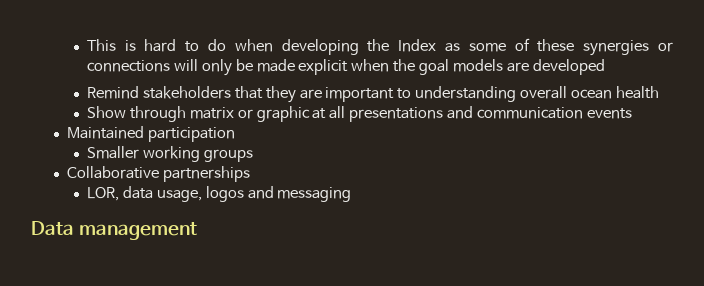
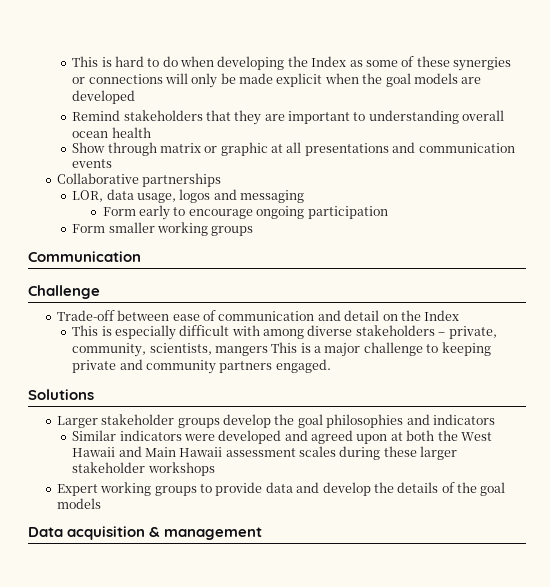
[66,126,235,142] [86,146,253,162] // Maintained participation // Smaller working groups -> (113, 163) none
(352, 194) none -> [102,205,388,220] [72,222,254,236] [28,251,141,262] [28,285,100,299] [56,310,460,321] [72,325,497,340] [72,342,491,357] [72,359,331,374] [28,389,94,400] [56,414,495,428] [72,430,492,444] [72,446,458,460] [72,462,215,476] [56,482,506,496] [56,498,101,509] // Form early to encourage ongoing participation // Form smaller working groups // Communication // Challenge // Trade-off between ease of communication and detail on the Index // This is especially difficult with among diverse stakeholders – private, community, scientists, mangers This is a major challenge to keeping private and community partners engaged. // Solutions // Larger stakeholder groups develop the goal philosophies and indicators // Similar indicators were developed and agreed upon at both the West Hawaii and Main Hawaii assessment scales during these larger stakeholder workshops // Expert working groups to provide data and develop the details of the goal models
(74, 228) none -> [67,526,161,540] acquisition &

